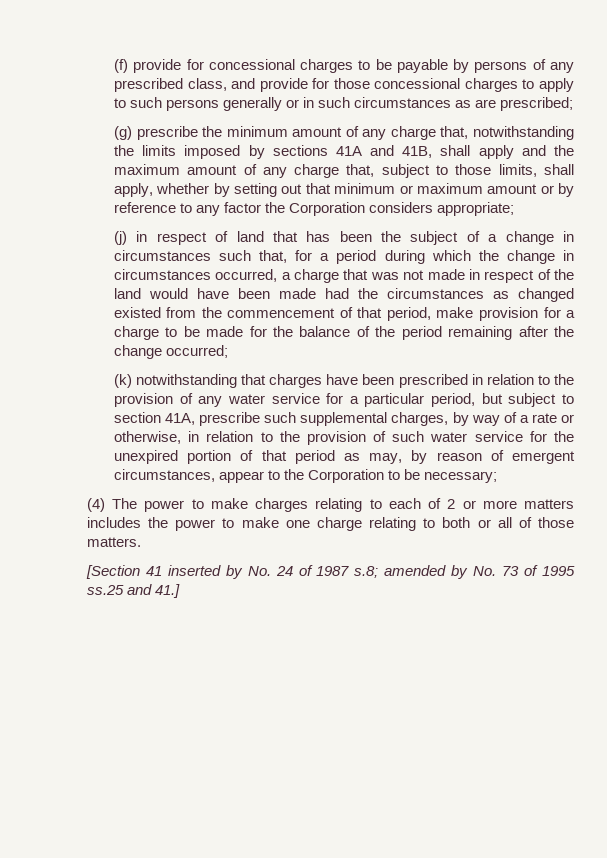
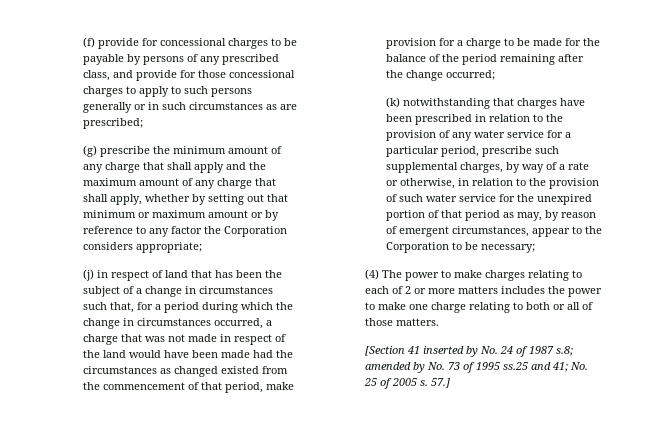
[440,126,575,140] [113,145,433,159] that, notwithstanding the limits imposed by sections 41A and 41B, -> [142,162,164,170] that
[346,164,537,178] that, subject to those limits, -> [254,178,276,186] that
[481,393,574,407] [113,412,196,425] but subject to section 41A, -> (479, 151) none
[155,584,181,598] 41.] -> [551,362,588,372] [363,378,450,389] 41; No. 25 of 2005 s. 57.]

